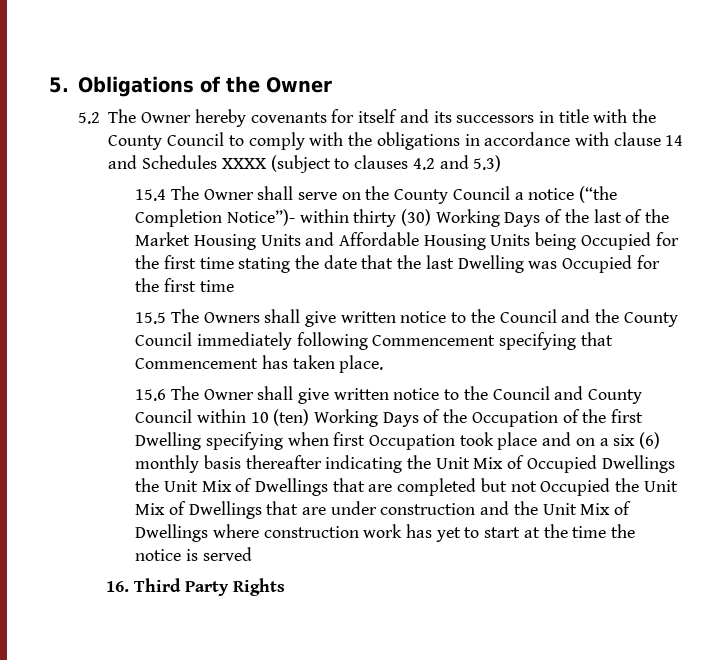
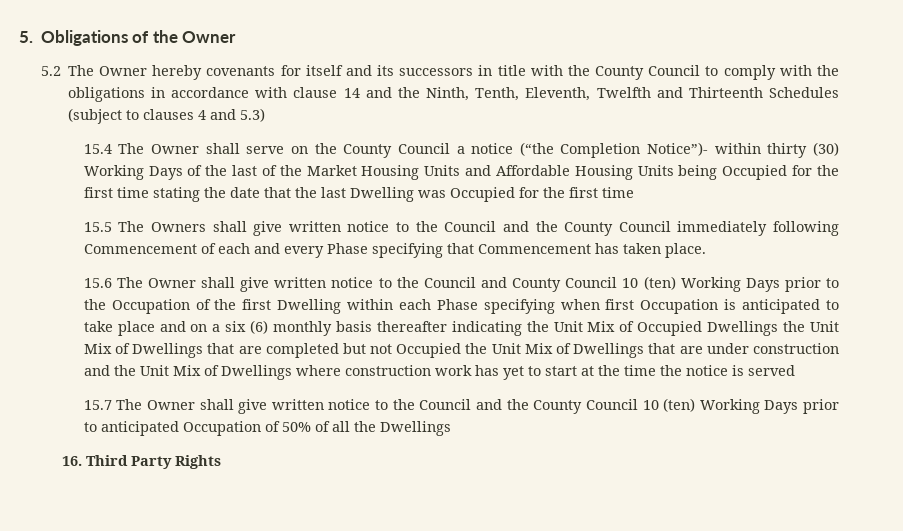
[142,155,266,169] Schedules XXXX -> [397,87,839,101] the Ninth, Tenth, Eleventh, Twelfth and Thirteenth Schedules
[412,158,435,170] 4.2 -> [197,110,206,120] 4
(496, 340) none -> [200,243,368,258] of each and every Phase
[196,409,441,427] within 10 (ten) Working Days of -> [622,276,839,292] 10 (ten) Working Days prior to
(202, 441) none -> [347,299,478,310] within each Phase
[459,432,494,446] took -> [724,299,839,314] [83,321,113,332] is anticipated to take
(252, 554) none -> [83,398,839,414] [83,421,451,436] // 15.7 The Owner shall give written notice to the Council and the County Council 10 (ten) Working Days prior to anticipated Occupation of 50% of all the Dwellings

